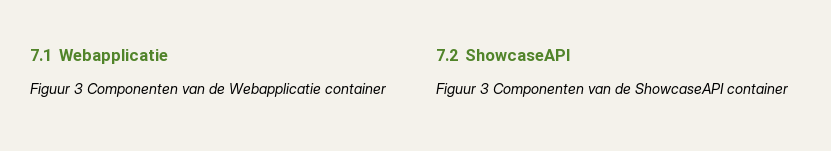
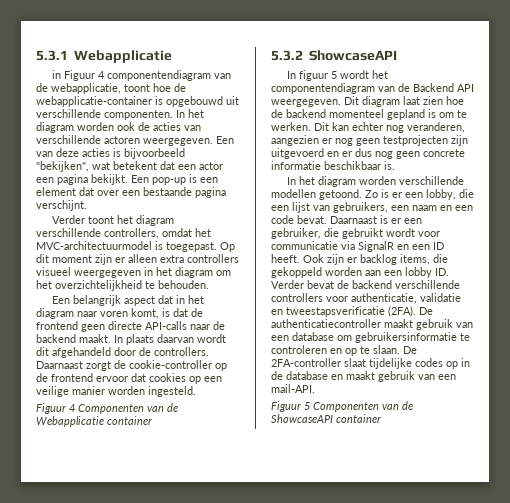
[30,49,52,61] 7.1 -> [36,50,68,61] 5.3.1
[30,83,83,97] Figuur 3 -> [51,70,231,81] [36,83,186,94] [36,96,239,107] [36,109,204,120] [36,122,201,133] [36,135,234,146] [36,148,185,159] [36,161,223,172] [36,174,218,185] [36,187,226,198] [36,200,87,211] [51,215,174,226] [36,228,211,239] [36,241,235,252] [36,254,239,265] [36,267,231,278] [36,280,209,291] [51,295,204,306] [36,308,203,319] [36,321,225,332] [36,334,226,345] [36,347,209,358] [36,360,227,371] [36,373,222,384] [36,386,196,397] [36,403,75,414] in Figuur 4 componentendiagram van de webapplicatie, toont hoe de webapplicatie-container is opgebouwd uit verschillende componenten. In het diagram worden ook de acties van verschillende actoren weergegeven. Een van deze acties is bijvoorbeeld "bekijken", wat betekent dat een actor een pagina bekijkt. Een pop-up is een element dat over een bestaande pagina verschijnt. // Verder toont het diagram verschillende controllers, omdat het MVC-architectuurmodel is toegepast. Op dit moment zijn er alleen extra controllers visueel weergegeven in het diagram om het overzichtelijkheid te behouden. // Een belangrijk aspect dat in het diagram naar voren komt, is dat de frontend geen directe API-calls naar de backend maakt. In plaats daarvan wordt dit afgehandeld door de controllers. Daarnaast zorgt de cookie-controller op de frontend ervoor dat cookies op een veilige manier worden ingesteld. // Figuur 4
[436,49,572,61] [436,83,489,97] 7.2 ShowcaseAPI // Figuur 3 -> [271,50,397,61] [286,70,388,81] [271,83,474,94] [271,96,464,107] [271,109,467,120] [271,122,465,133] [271,135,468,146] [271,148,465,159] [271,161,395,170] [286,176,464,187] [271,189,474,200] [271,202,473,213] [271,215,422,224] [271,228,440,239] [271,241,444,252] [271,254,448,265] [271,267,449,278] [271,280,460,289] [271,293,461,304] [271,306,433,317] [271,319,473,330] [271,332,470,343] [271,345,417,356] [271,358,470,369] [271,371,456,382] [271,384,315,393] [271,401,310,412] 5.3.2 ShowcaseAPI // In figuur 5 wordt het componentendiagram van de Backend API weergegeven. Dit diagram laat zien hoe de backend momenteel gepland is om te werken. Dit kan echter nog veranderen, aangezien er nog geen testprojecten zijn uitgevoerd en er dus nog geen concrete informatie beschikbaar is. // In het diagram worden verschillende modellen getoond. Zo is er een lobby, die een lijst van gebruikers, een naam en een code bevat. Daarnaast is er een gebruiker, die gebruikt wordt voor communicatie via SignalR en een ID heeft. Ook zijn er backlog items, die gekoppeld worden aan een lobby ID. Verder bevat de backend verschillende controllers voor authenticatie, validatie en tweestapsverificatie (2FA). De authenticatiecontroller maakt gebruik van een database om gebruikersinformatie te controleren en op te slaan. De 2FA-controller slaat tijdelijke codes op in de database en maakt gebruik van een mail-API. // Figuur 5

